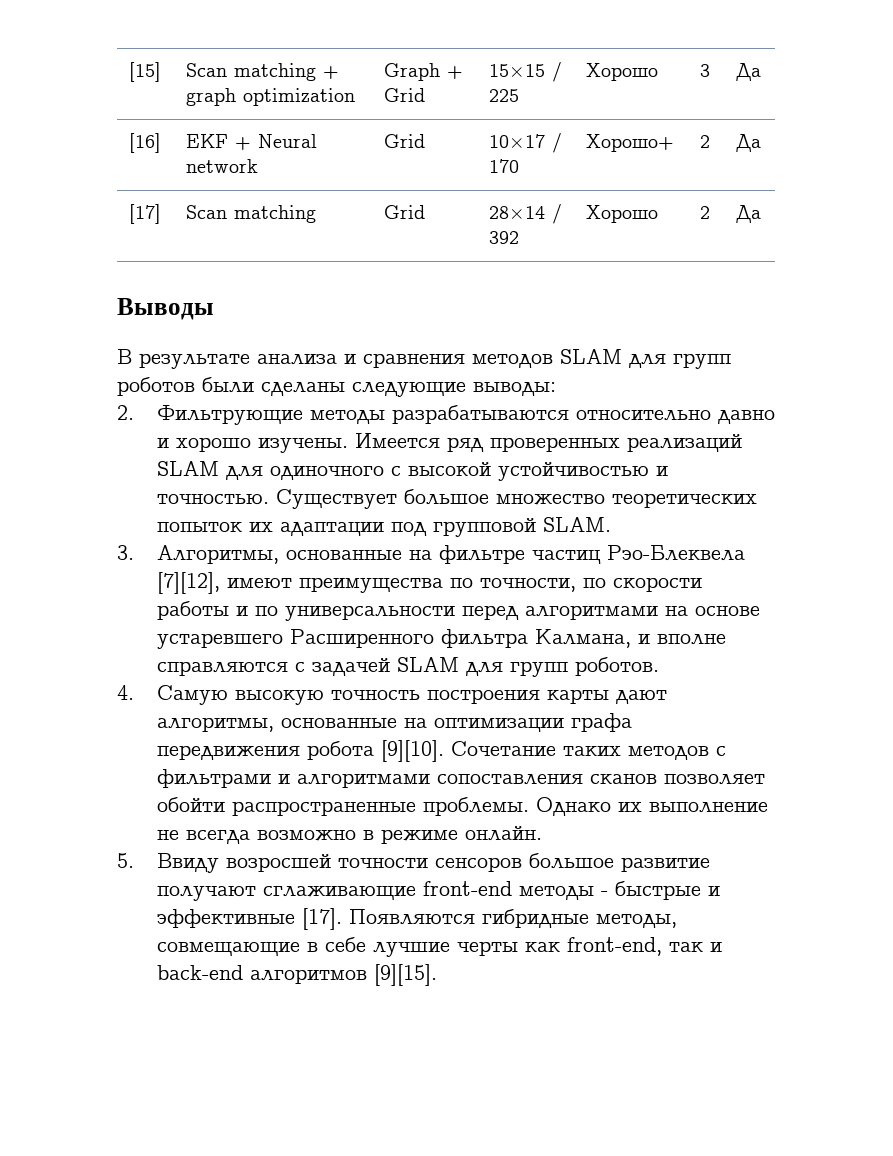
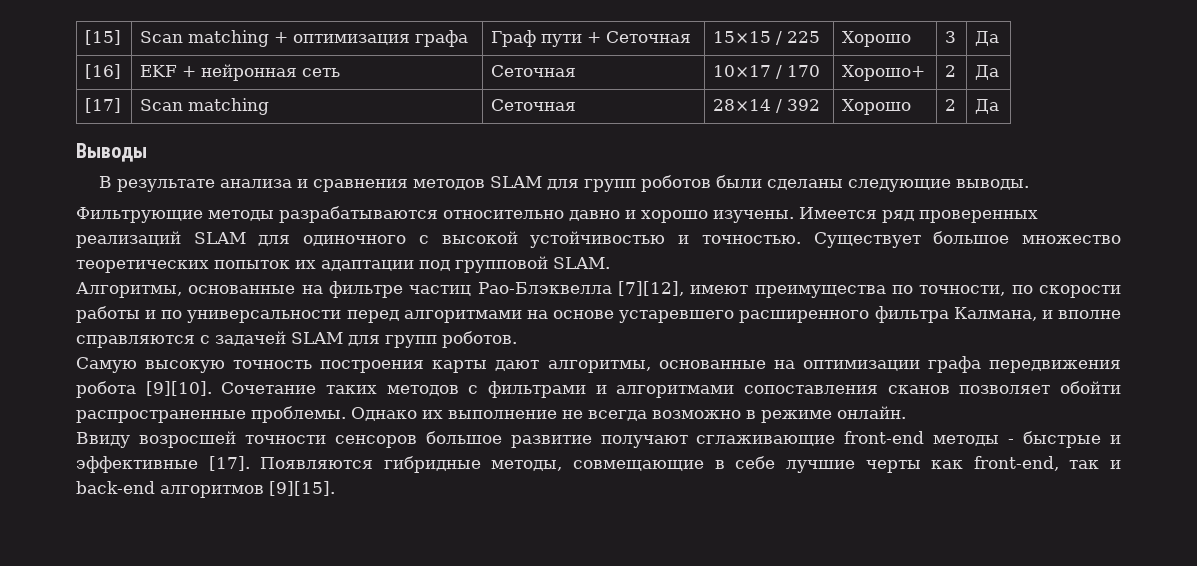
[186,88,356,106] [384,63,464,81] [384,88,426,102] graph optimization | Graph + Grid -> [293,30,469,47] [491,30,692,47] оптимизация графа | Граф пути + Сеточная
[258,134,318,148] [186,159,259,173] [384,134,426,148] Neural network | Grid -> [201,64,341,81] [491,65,577,77] нейронная сеть | Сеточная
[384,205,426,219] Grid -> [491,99,577,111] Сеточная
[473,382,556,396] [117,405,134,420] выводы: // 2. -> [955,179,1029,190] выводы. //
[117,545,134,560] 3. -> (610, 263) none
[607,545,746,561] Рэо-Блеквела -> [477,282,612,294] Рао-Блэквелла
[290,629,435,648] Расширенного -> [739,310,870,323] расширенного
[117,685,134,700] 4. -> (517, 339) none
[117,853,134,868] 5. -> (906, 412) none

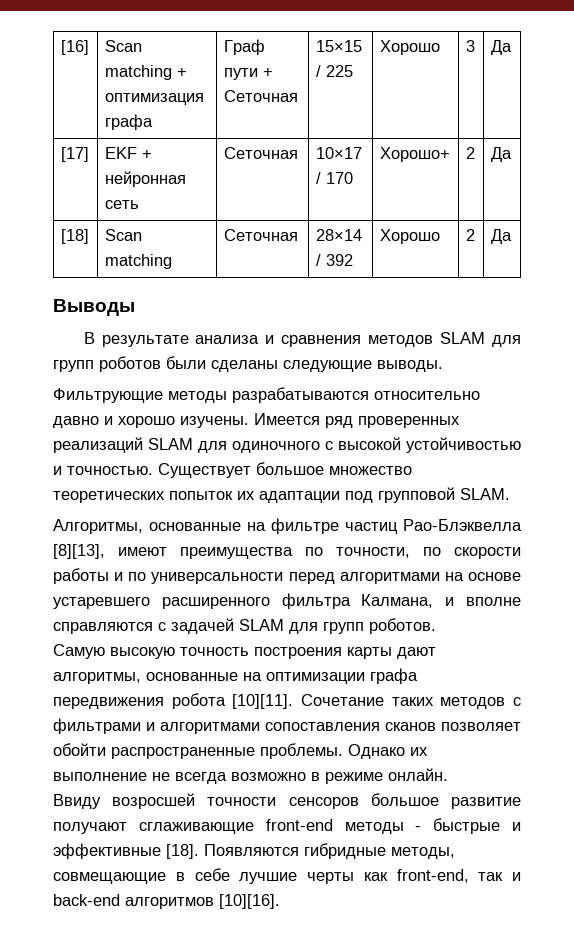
[85,30,122,45] [15] -> [60,40,89,55] [16]
[85,64,122,79] [16] -> [60,147,89,162] [17]
[85,98,122,113] [17] -> [60,229,89,244] [18]
[618,281,684,296] [7][12], -> [53,544,105,559] [8][13],
[145,381,212,396] [9][10]. -> [232,694,294,709] [10][11].
[208,456,250,471] [17]. -> [166,844,199,859] [18].
[269,481,335,496] [9][15]. -> [219,894,280,909] [10][16].

